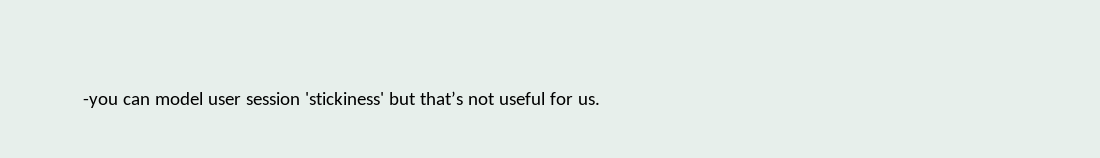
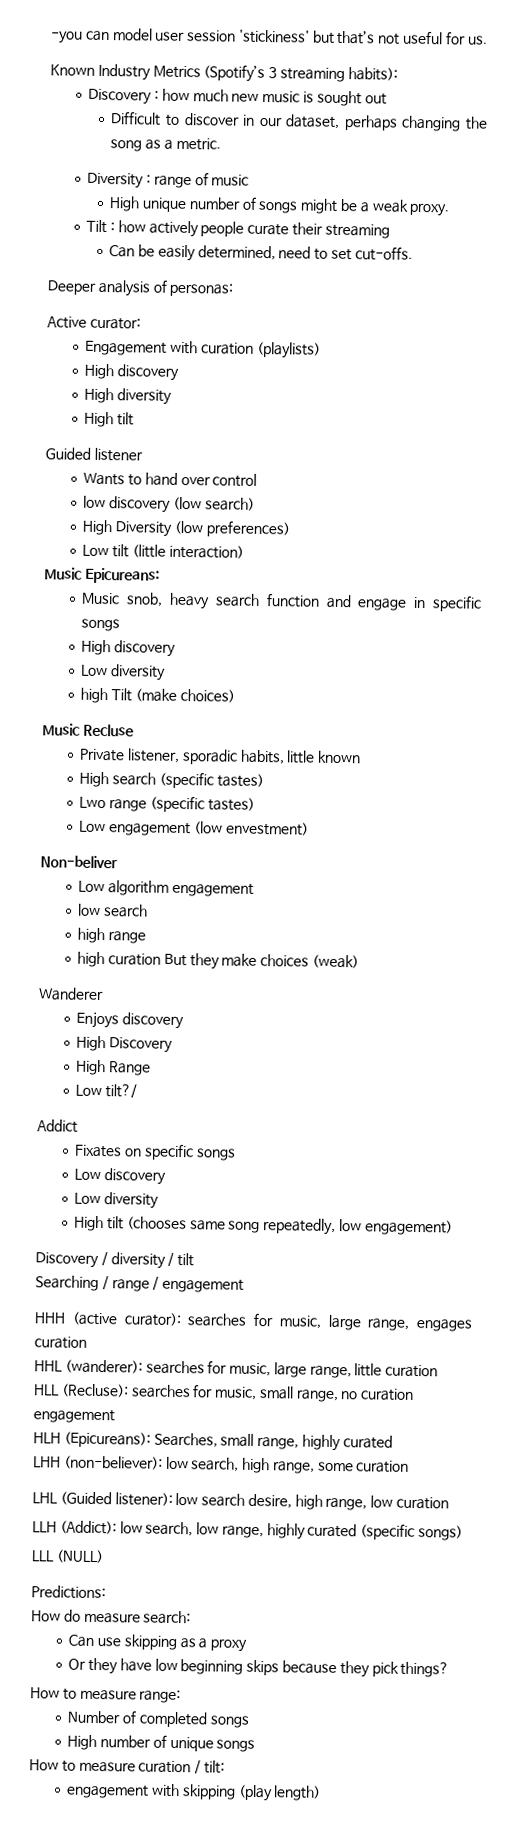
(600, 100) none -> [50,63,398,83] [88,88,387,107] [110,111,488,132] [110,137,221,152] [87,172,250,189] [109,196,450,217] [86,219,390,239] [109,244,413,262] [47,279,234,297] [47,316,141,330] [85,340,321,359] [84,363,180,381] [84,387,173,405] [84,411,135,428] [45,447,143,462] [83,472,258,487] [83,495,255,513] [82,519,290,538] [82,544,244,559] [44,567,160,584] [81,592,482,612] [81,618,121,632] [81,639,177,657] [81,664,167,681] [80,687,235,704] [42,723,134,737] [79,748,362,765] [79,771,264,789] [79,795,255,813] [79,820,309,837] [40,855,118,869] [78,880,254,897] [78,903,149,918] [77,927,147,944] [77,951,360,970] [38,987,104,1002] [76,1011,185,1030] [76,1035,174,1053] [76,1059,152,1076] [75,1084,138,1099] [37,1119,78,1133] [74,1143,236,1161] [74,1168,167,1185] [74,1192,160,1209] [74,1215,453,1236] [35,1252,195,1269] [35,1275,245,1293] [34,1311,472,1332] [34,1336,87,1349] [34,1359,439,1379] [33,1383,415,1403] [33,1409,115,1424] [33,1431,393,1452] [33,1455,410,1474] [32,1491,450,1511] [32,1520,464,1541] [31,1549,104,1564] [31,1585,106,1600] [31,1609,192,1625] [68,1634,248,1652] [68,1657,450,1678] [30,1687,182,1704] [67,1710,249,1728] [67,1734,256,1753] [29,1759,225,1775] [66,1783,322,1802] // Known Industry Metrics (Spotify’s 3 streaming habits): // Discovery : how much new music is sought out // Difficult to discover in our dataset, perhaps changing the song as a metric. // Diversity : range of music // High unique number of songs might be a weak proxy. // Tilt : how actively people curate their streaming // Can be easily determined, need to set cut-offs. // Deeper analysis of personas: // Active curator: // Engagement with curation (playlists) // High discovery // High diversity // High tilt // Guided listener // Wants to hand over control // low discovery (low search) // High Diversity (low preferences) // Low tilt (little interaction) // Music Epicureans: // Music snob, heavy search function and engage in specific songs // High discovery // Low diversity // high Tilt (make choices) // Music Recluse // Private listener, sporadic habits, little known // High search (specific tastes) // Lwo range (specific tastes) // Low engagement (low envestment) // Non-beliver // Low algorithm engagement // low search // high range // high curation But they make choices (weak) // Wanderer // Enjoys discovery // High Discovery // High Range // Low tilt?/ // Addict // Fixates on specific songs // Low discovery // Low diversity // High tilt (chooses same song repeatedly, low engagement) // Discovery / diversity / tilt // Searching / range / engagement // HHH (active curator): searches for music, large range, engages curation // HHL (wanderer): searches for music, large range, little curation // HLL (Recluse): searches for music, small range, no curation engagement // HLH (Epicureans): Searches, small range, highly curated // LHH (non-believer): low search, high range, some curation // LHL (Guided listener): low search desire, high range, low curation // LLH (Addict): low search, low range, highly curated (specific songs) // LLL (NULL) // Predictions: // How do measure search: // Can use skipping as a proxy // Or they have low beginning skips because they pick things? // How to measure range: // Number of completed songs // High number of unique songs // How to measure curation / tilt: // engagement with skipping (play length)

